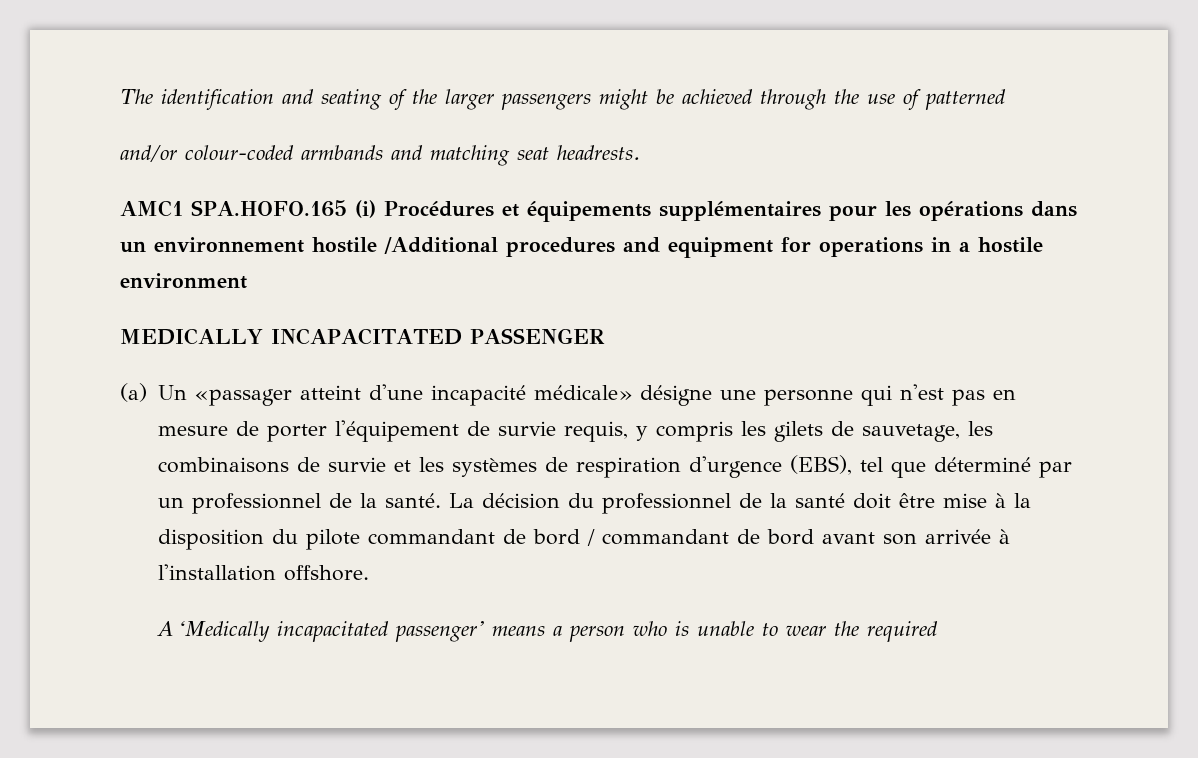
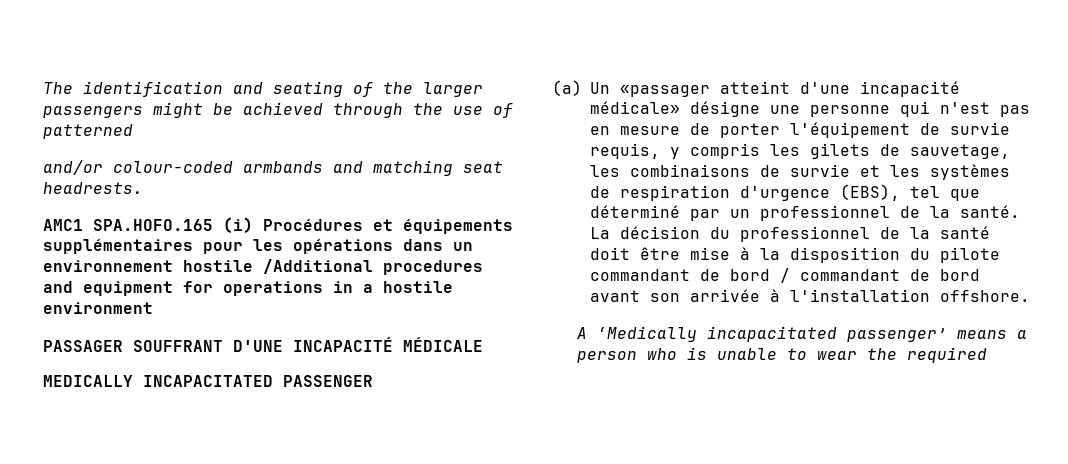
(247, 281) none -> [43,337,483,352] // PASSAGER SOUFFRANT D'UNE INCAPACITÉ MÉDICALE

